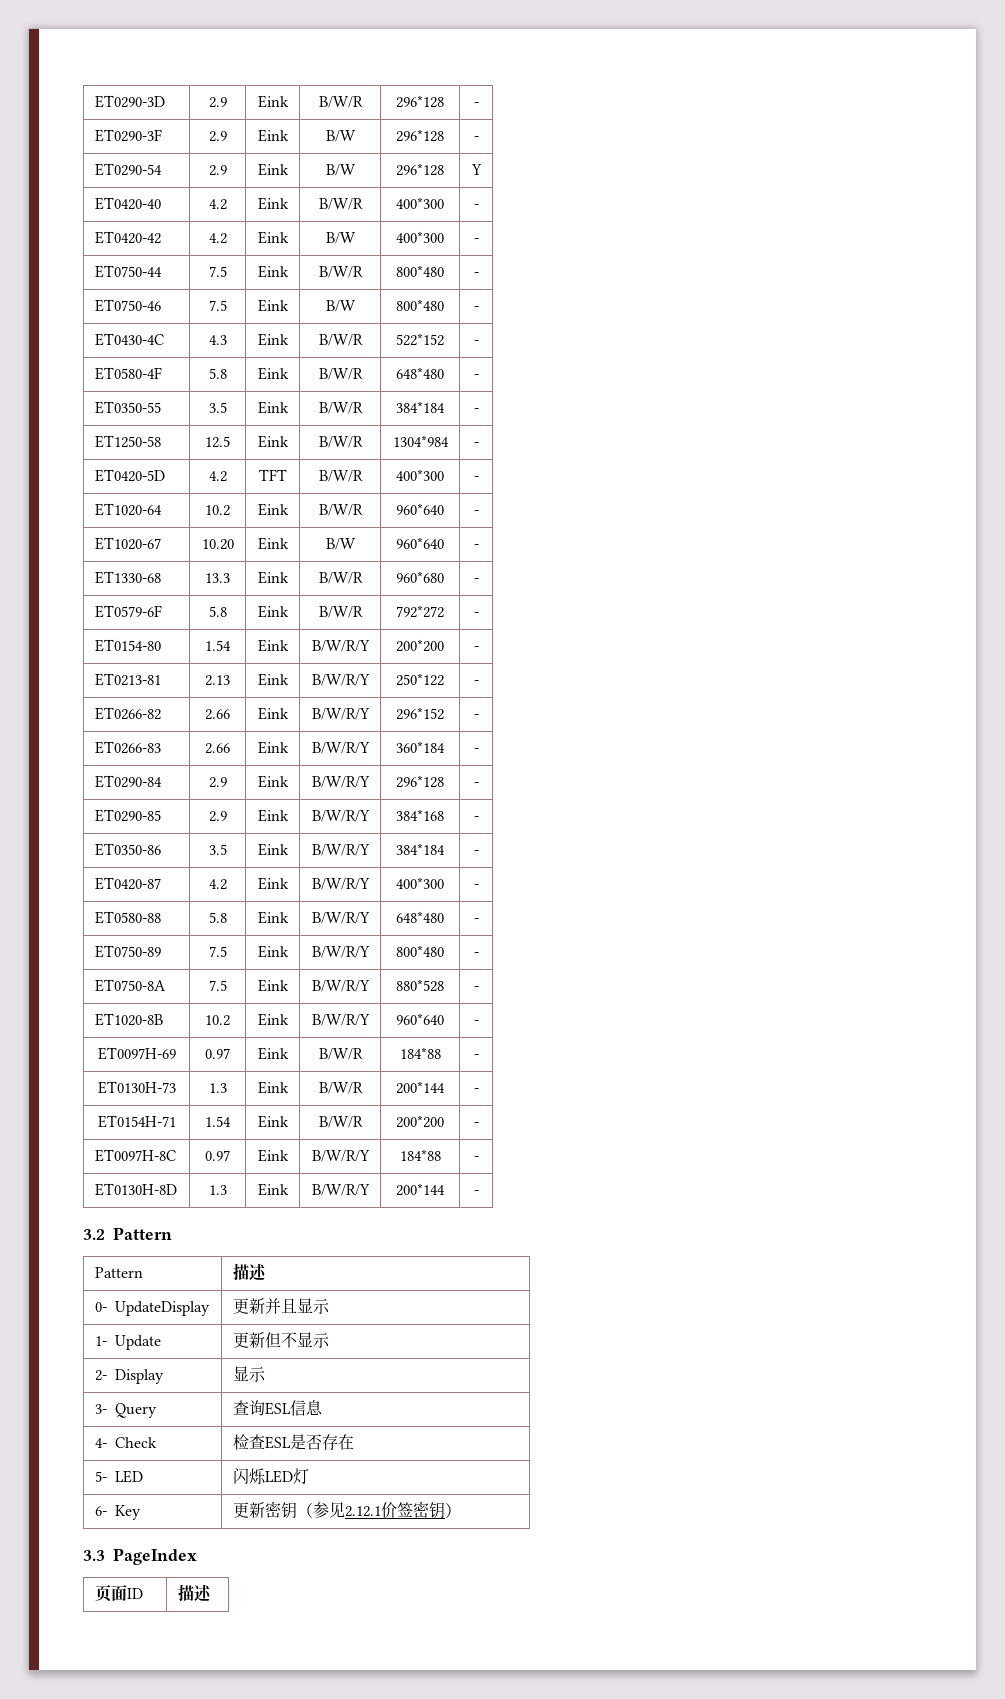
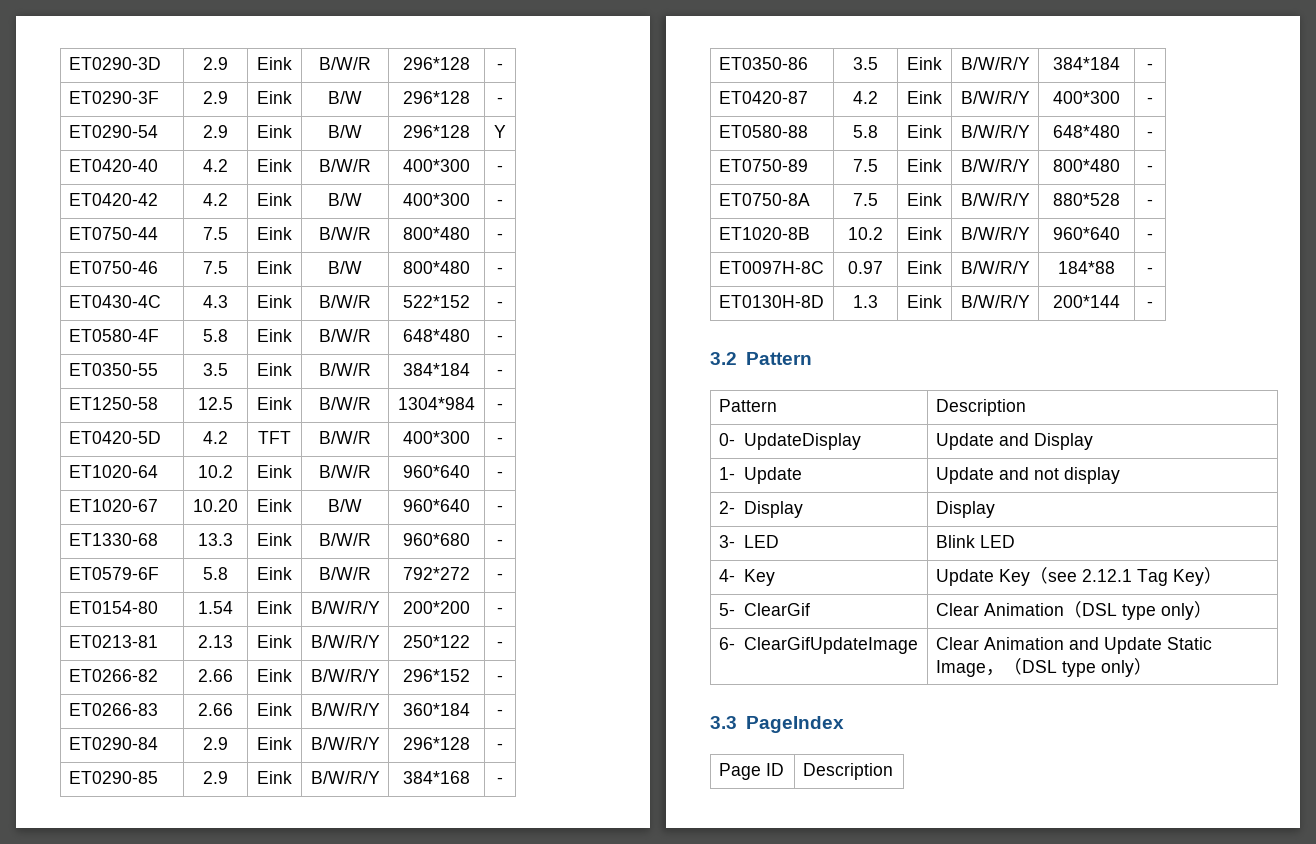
[97,1047,176,1060] [205,1048,230,1059] [257,1047,289,1060] [318,1048,363,1060] [399,1047,441,1059] [473,1054,479,1059] [97,1081,176,1094] [208,1083,227,1093] [257,1081,289,1094] [318,1082,363,1094] [396,1081,445,1094] [473,1088,479,1093] [97,1115,176,1128] [205,1116,231,1127] [257,1115,289,1128] [318,1116,363,1128] [396,1115,444,1128] [473,1122,479,1127] // ET0097H-69 | 0.97 | Eink | B/W/R | 184*88 | - // ET0130H-73 | 1.3 | Eink | B/W/R | 200*144 | - // ET0154H-71 | 1.54 | Eink | B/W/R | 200*200 | - -> (1153, 236) none
[232,1263,266,1281] 描述 -> [935,399,1026,416] Description
[232,1298,330,1314] 更新并且显示 -> [935,433,1093,450] Update and Display
[232,1332,330,1348] [94,1369,164,1384] [232,1366,266,1382] [94,1403,157,1418] [232,1400,323,1416] [94,1437,157,1448] [232,1434,354,1450] [94,1471,107,1482] 更新但不显示 // 2- Display | 显示 // 3- Query | 查询ESL信息 // 4- Check | 检查ESL是否存在 // 5- -> [935,467,1120,484] [718,501,803,518] [935,501,995,518] [718,535,735,548] Update and not display // 2- Display | Display // 3-
[232,1468,309,1484] [94,1506,107,1516] 闪烁LED灯 // 6- -> [935,535,1015,548] [718,569,735,582] Blink LED // 4-
[232,1501,445,1519] 更新密钥（参见2.12.1价签密钥 -> [935,567,1222,586] [718,603,810,616] [935,601,1212,620] [718,637,918,654] [935,637,1212,654] [935,658,1134,677] Update Key（see 2.12.1 Tag Key） // 5- ClearGif | Clear Animation（DSL type only） // 6- ClearGifUpdateImage | Clear Animation and Update Static Image，（DSL type only
[94,1584,127,1602] 页面 -> [718,763,761,780] Page
[177,1584,211,1602] 描述 -> [802,763,893,780] Description

